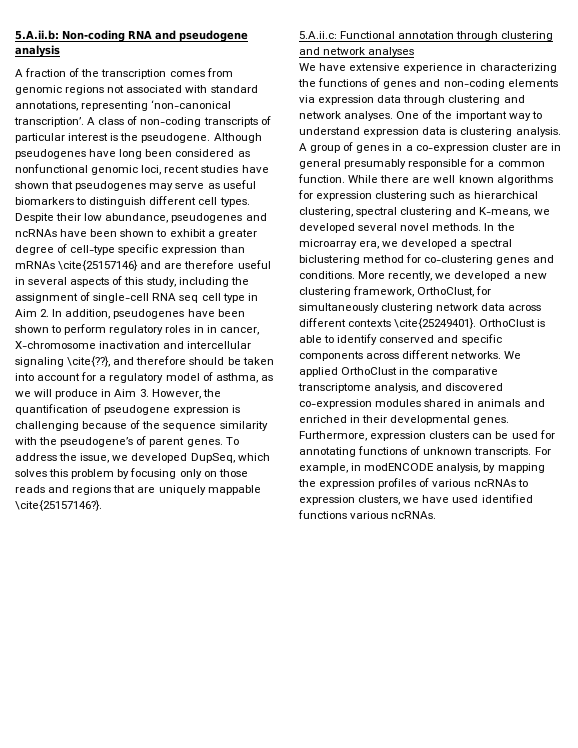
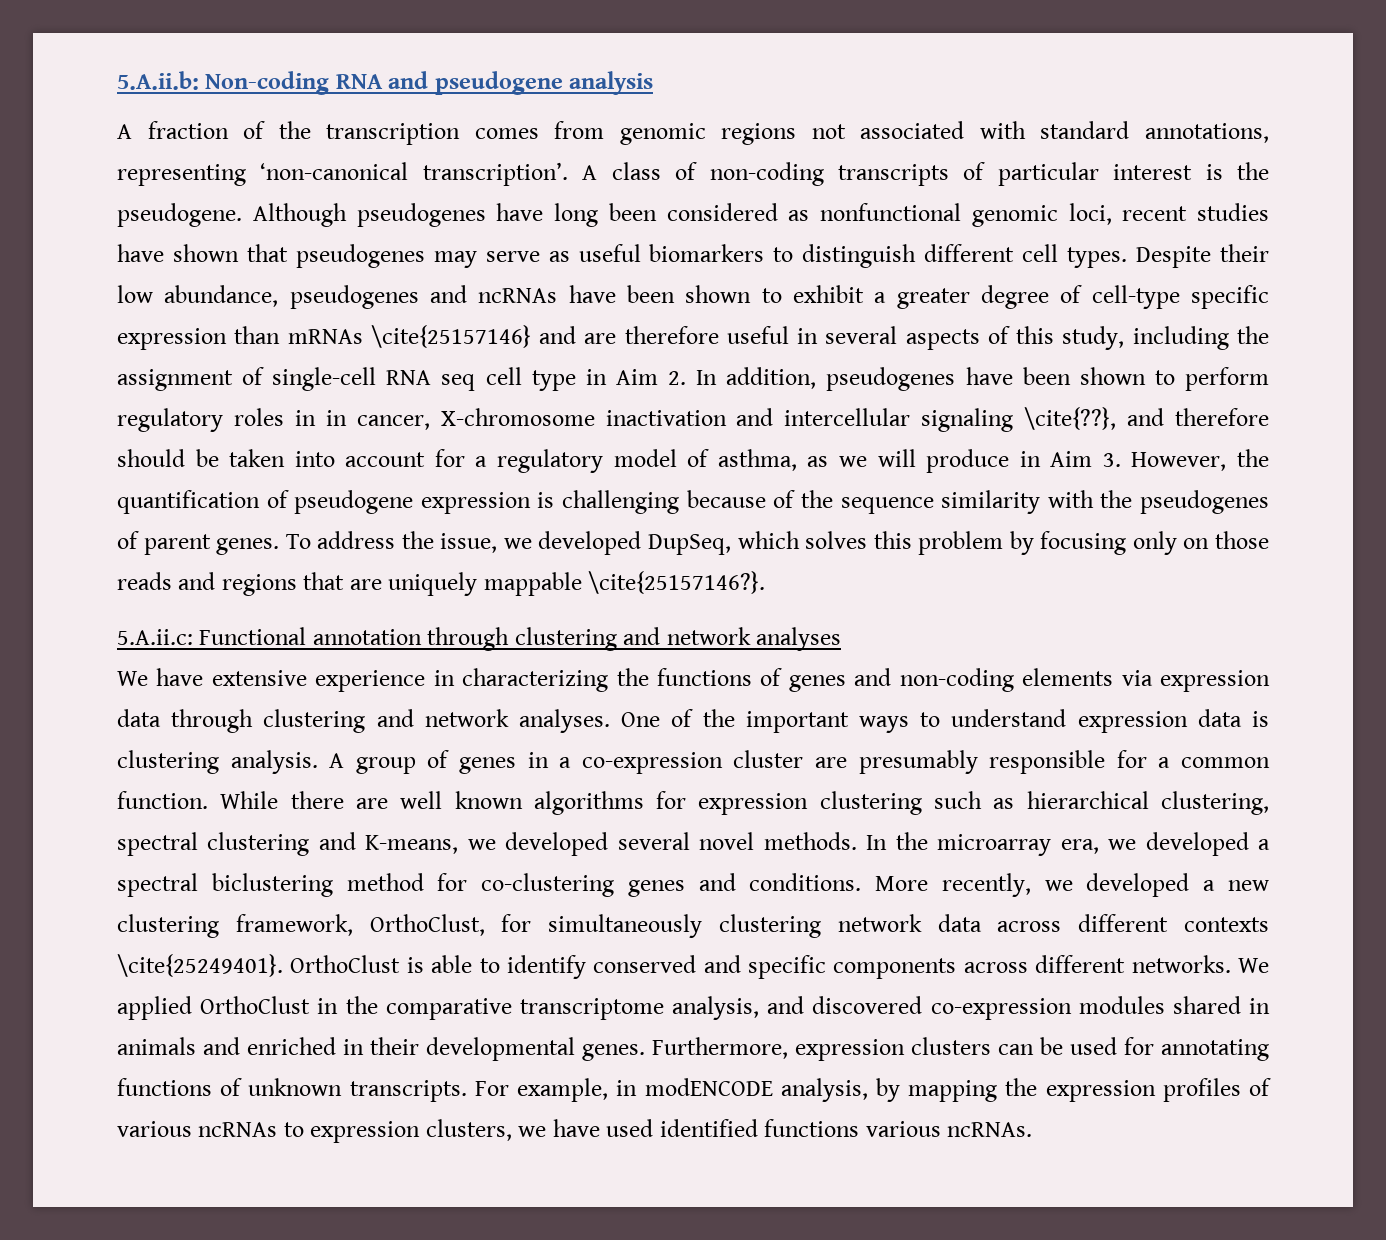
[60,437,134,447] pseudogene’s -> [1140,490,1270,514] pseudogenes
[508,113,531,121] way -> [859,716,910,733] ways
[550,143,561,151] [299,159,341,169] in general -> (848, 762) none

